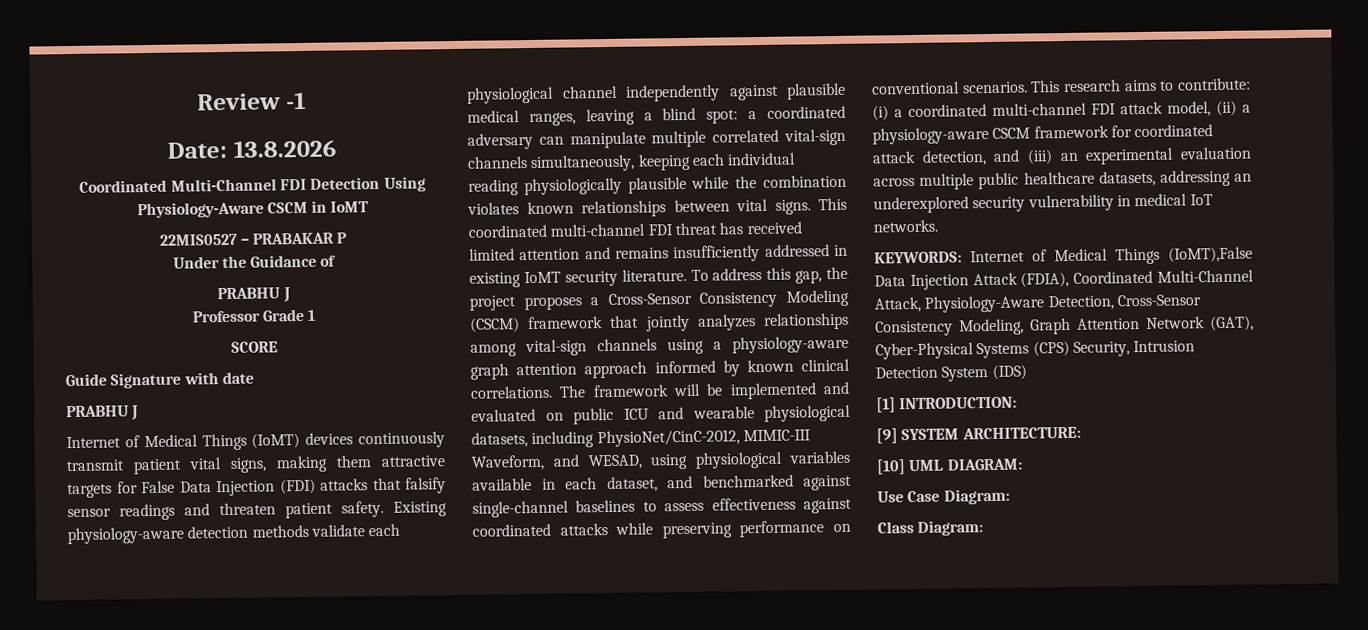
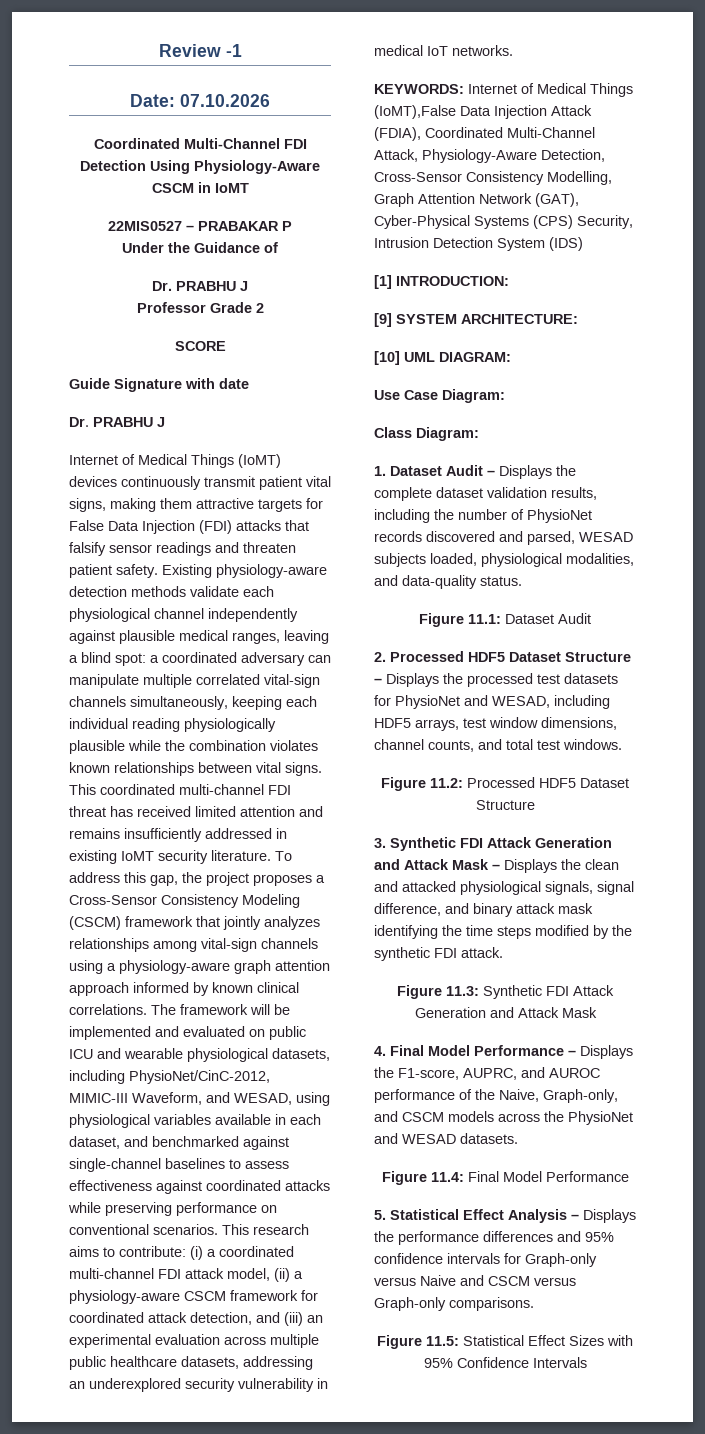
[232,139,336,158] 13.8.2026 -> [180,94,270,107] 07.10.2026
(337, 261) none -> [152,281,172,291] Dr.
[307,309,317,321] 1 -> [255,303,264,313] 2
(254, 378) none -> [69,417,89,427] Dr.
[959,318,1024,336] Modeling, -> [547,171,612,185] Modelling,
(984, 528) none -> [374,465,576,479] [374,487,597,501] [374,509,592,523] [374,531,633,545] [374,553,634,567] [374,575,522,589] [419,613,591,627] [374,651,631,662] [374,673,618,687] [374,695,610,709] [374,717,617,731] [374,739,622,752] [381,777,629,791] [475,800,535,810] [374,837,612,851] [374,859,619,873] [374,881,634,895] [374,903,593,917] [374,925,632,939] [374,947,503,961] [397,985,614,999] [414,1007,597,1018] [374,1045,633,1059] [374,1067,600,1080] [374,1089,618,1103] [374,1111,633,1125] [374,1133,518,1144] [381,1171,629,1185] [374,1209,636,1223] [374,1231,614,1245] [374,1253,597,1267] [374,1275,576,1286] [374,1297,534,1311] [377,1335,633,1349] [423,1357,587,1368] // 1. Dataset Audit – Displays the complete dataset validation results, including the number of PhysioNet records discovered and parsed, WESAD subjects loaded, physiological modalities, and data-quality status. // Figure 11.1: Dataset Audit // 2. Processed HDF5 Dataset Structure – Displays the processed test datasets for PhysioNet and WESAD, including HDF5 arrays, test window dimensions, channel counts, and total test windows. // Figure 11.2: Processed HDF5 Dataset Structure // 3. Synthetic FDI Attack Generation and Attack Mask – Displays the clean and attacked physiological signals, signal difference, and binary attack mask identifying the time steps modified by the synthetic FDI attack. // Figure 11.3: Synthetic FDI Attack Generation and Attack Mask // 4. Final Model Performance – Displays the F1-score, AUPRC, and AUROC performance of the Naive, Graph-only, and CSCM models across the PhysioNet and WESAD datasets. // Figure 11.4: Final Model Performance // 5. Statistical Effect Analysis – Displays the performance differences and 95% confidence intervals for Graph-only versus Naive and CSCM versus Graph-only comparisons. // Figure 11.5: Statistical Effect Sizes with 95% Confidence Intervals

